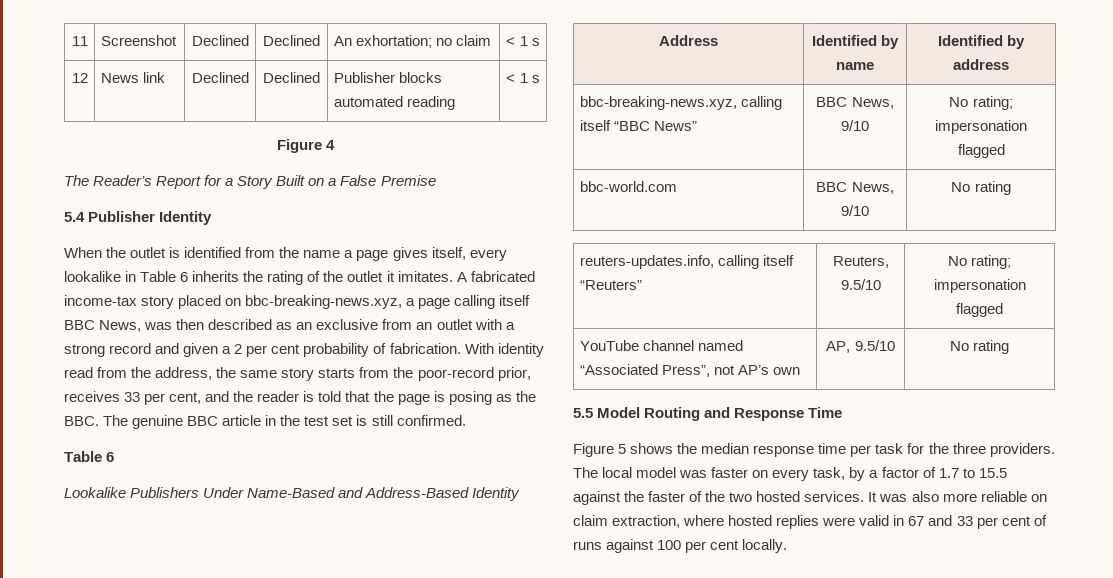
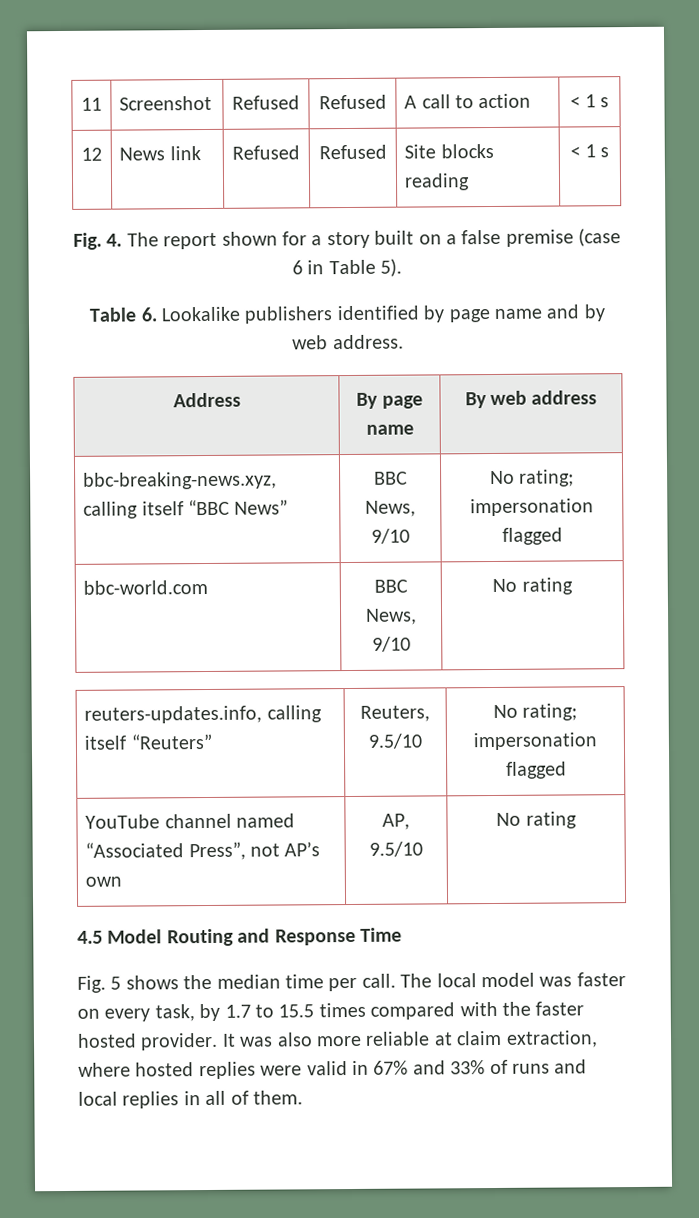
[191,35,249,46] [263,35,320,46] [333,35,491,48] Declined | Declined | An exhortation; no claim -> [232,95,300,110] [318,94,387,110] [404,93,532,109] Refused | Refused | A call to action
[191,72,249,83] [263,72,320,83] [333,72,442,83] [333,96,403,107] Declined | Declined | Publisher blocks automated -> [232,145,300,160] [318,144,387,160] [404,143,494,159] Refused | Refused | Site blocks
[276,139,336,153] [64,175,436,189] [64,211,213,225] [64,247,507,261] [64,271,535,285] [64,295,531,309] [64,319,515,332] [64,343,544,357] [64,367,531,381] [64,391,536,405] [64,415,466,429] [64,451,115,462] [64,487,521,501] Figure 4 // The Reader’s Report for a Story Built on a False Premise // 5.4 Publisher Identity // When the outlet is identified from the name a page gives itself, every lookalike in Table 6 inherits the rating of the outlet it imitates. A fabricated income-tax story placed on bbc-breaking-news.xyz, a page calling itself BBC News, was then described as an exclusive from an outlet with a strong record and given a 2 per cent probability of fabrication. With identity read from the address, the same story starts from the poor-record prior, receives 33 per cent, and the reader is told that the page is posing as the BBC. The genuine BBC article in the test set is still confirmed. // Table 6 // Lookalike Publishers Under Name-Based and Address-Based Identity -> [72,228,622,250] [291,258,403,277] [89,304,605,324] [292,334,404,350] Fig. 4. The report shown for a story built on a false premise (case 6 in Table 5). // Table 6. Lookalike publishers identified by page name and by web address.
[811,35,900,49] Identified by -> [356,392,423,409] By page
[937,35,1026,49] Identified by -> [464,390,527,409] By web
[573,408,593,418] 5.5 -> [77,930,103,944] 4.5
[573,443,614,457] Figure -> [77,975,106,993] Fig.
[753,445,815,457] response -> (281, 981) none
[875,443,1055,457] task for the three providers. -> [361,973,396,988] call.
[869,467,1007,478] [573,491,865,505] a factor of 1.7 to 15.5 against the faster of the two hosted services. -> [224,1001,585,1020] [77,1032,219,1051] 1.7 to 15.5 times compared with the faster hosted provider.
[1030,494,1047,502] on -> [433,1032,453,1046] at
[908,515,1047,529] [573,539,788,553] 67 and 33 per cent of runs against 100 per cent locally. -> [373,1059,588,1075] [78,1090,303,1109] 67% and 33% of runs and local replies in all of them.

